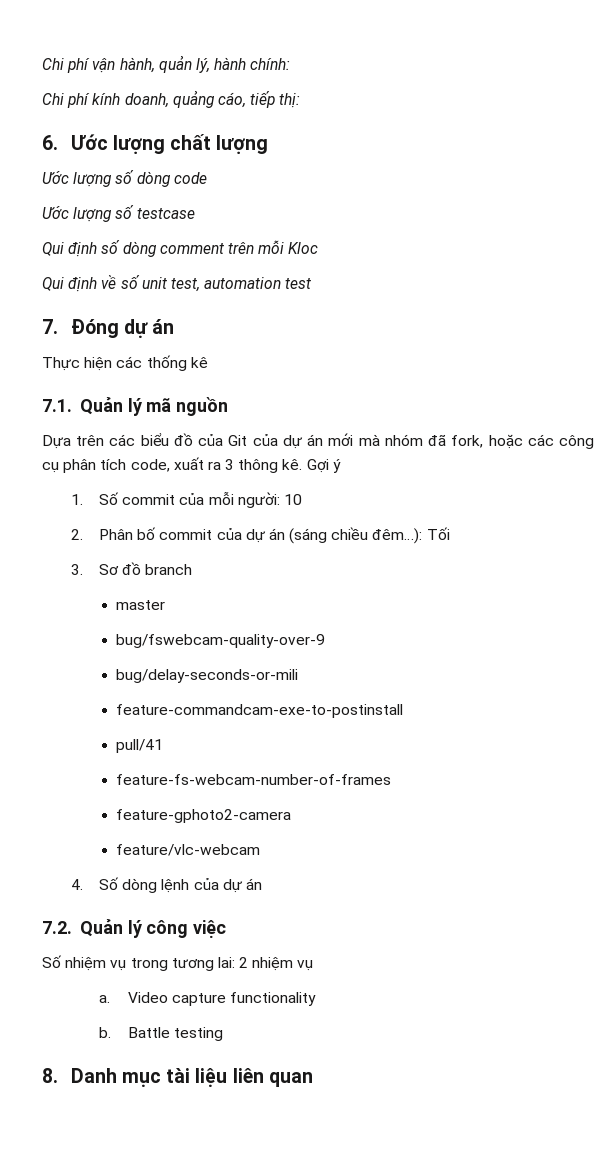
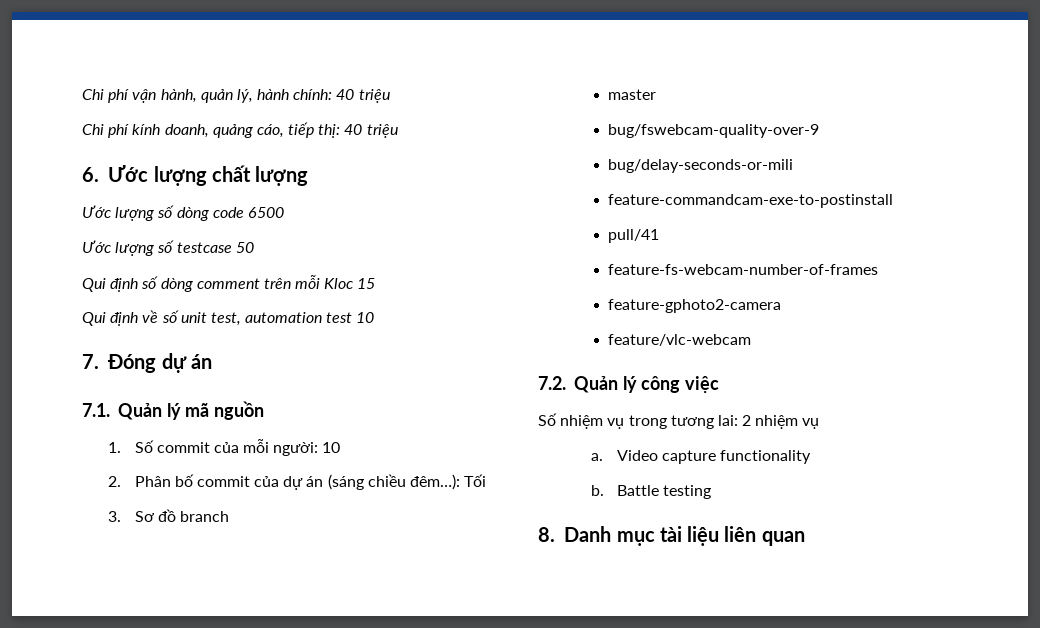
(291, 64) none -> [336,89,390,103] 40 triệu
(301, 100) none -> [344,124,398,138] 40 triệu
(207, 178) none -> [247,207,284,218] 6500
(195, 213) none -> [235,242,254,253] 50
(319, 248) none -> [357,278,376,289] 15
(312, 283) none -> [356,312,375,323] 10
[42,355,208,371] // Thực hiện các thống kê -> (212, 361) none
[42,433,595,449] [42,457,341,473] // Dựa trên các biểu đồ của Git của dự án mới mà nhóm đã fork, hoặc các công cụ phân tích code, xuất ra 3 thông kê. Gợi ý -> (265, 410) none
[70,877,262,893] // 4. Số dòng lệnh của dự án -> (751, 340) none

